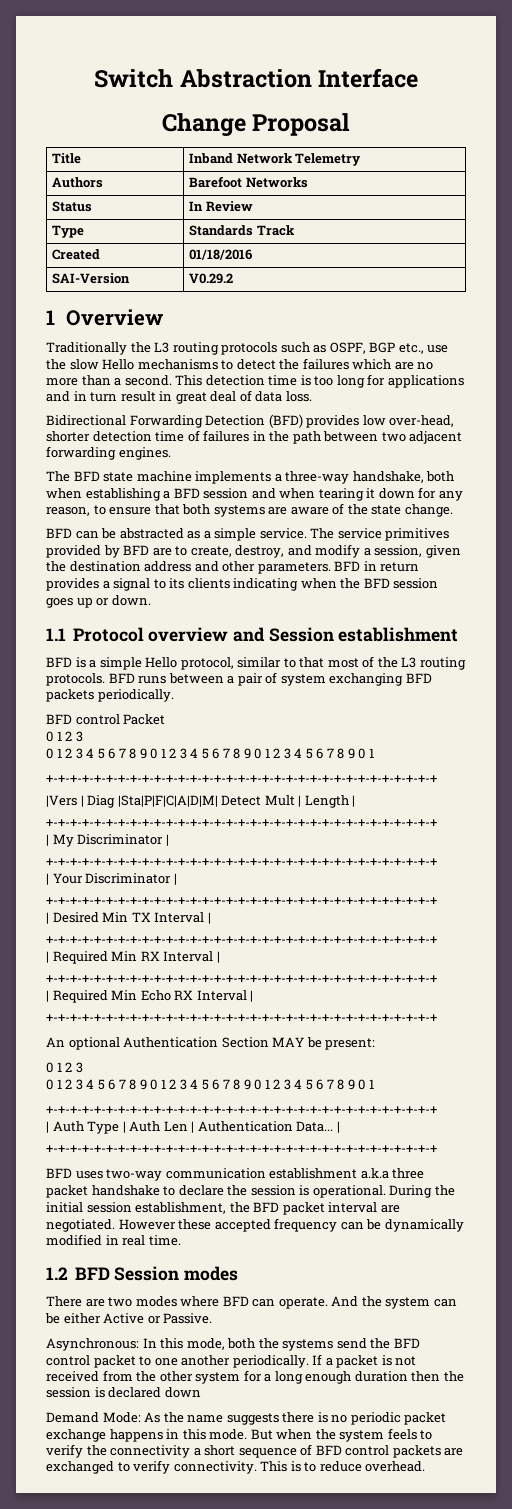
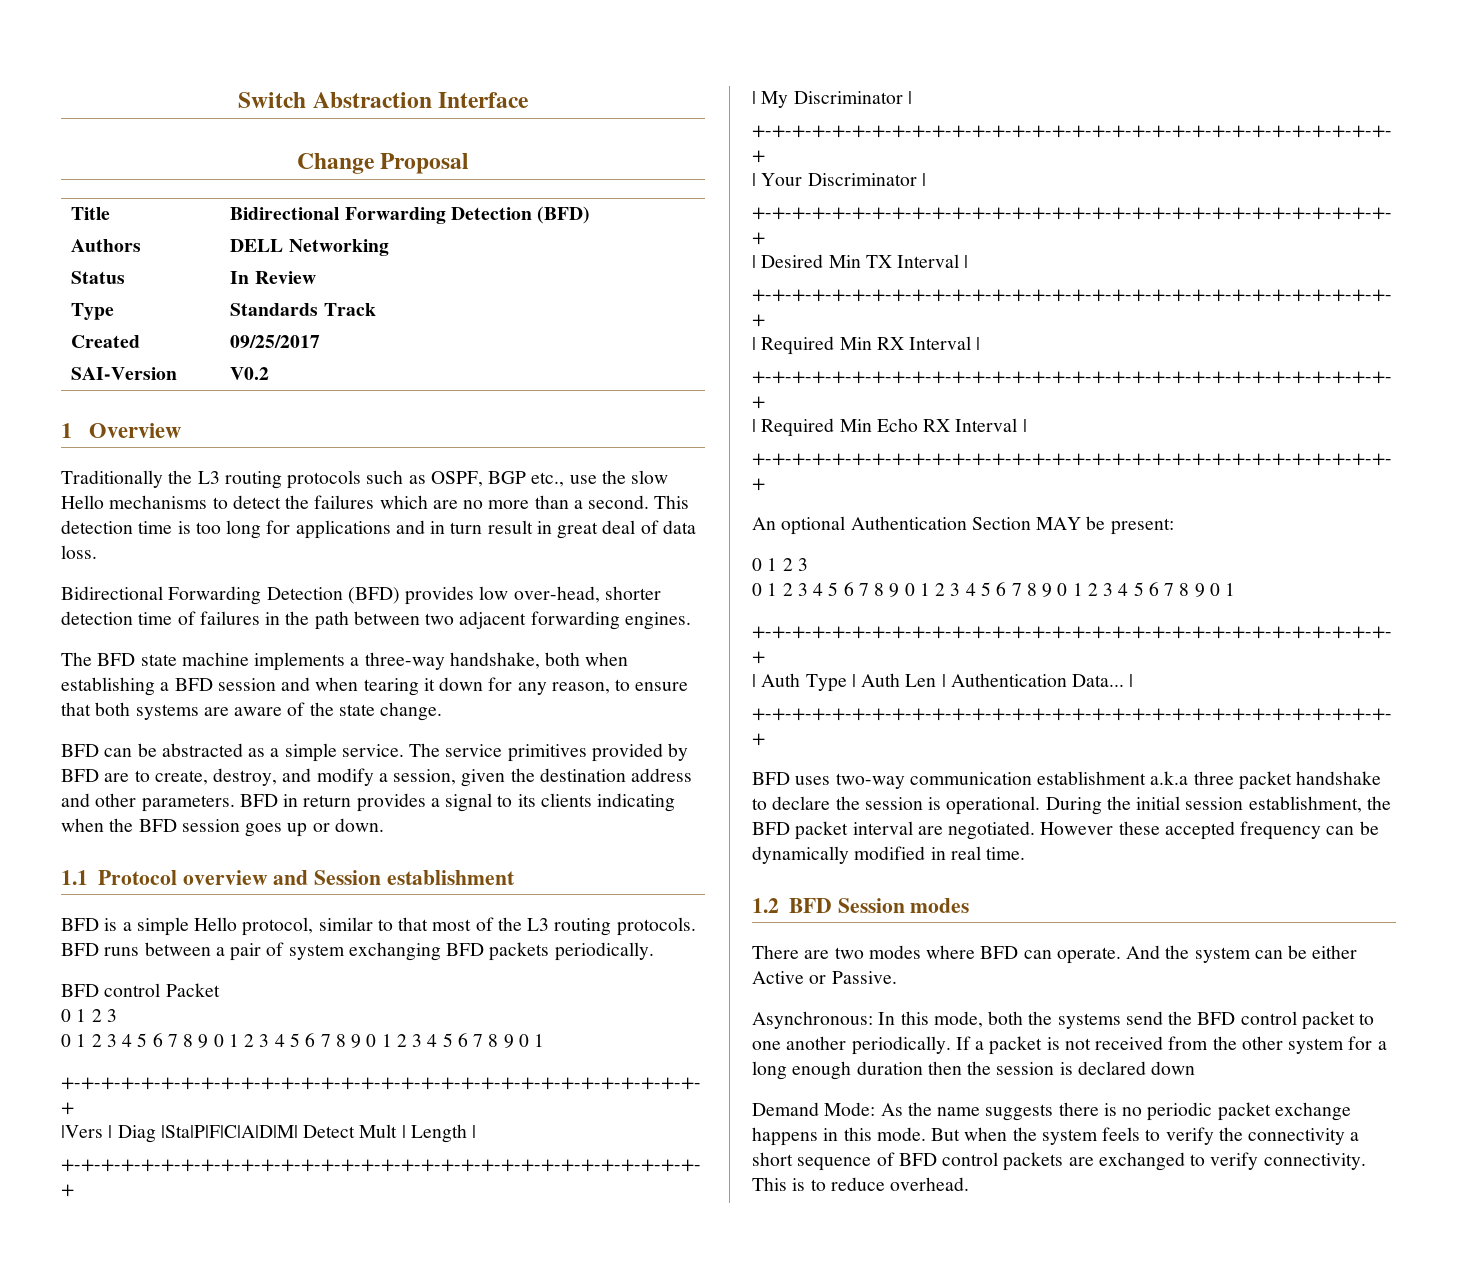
[189,153,362,166] Inband Network Telemetry -> [230,206,591,224] Bidirectional Forwarding Detection (BFD)
[189,176,308,188] Barefoot Networks -> [230,239,389,256] DELL Networking
[189,249,253,260] 01/18/2016 -> [230,335,321,348] 09/25/2017
[189,273,234,284] V0.29.2 -> [230,367,270,380] V0.2

